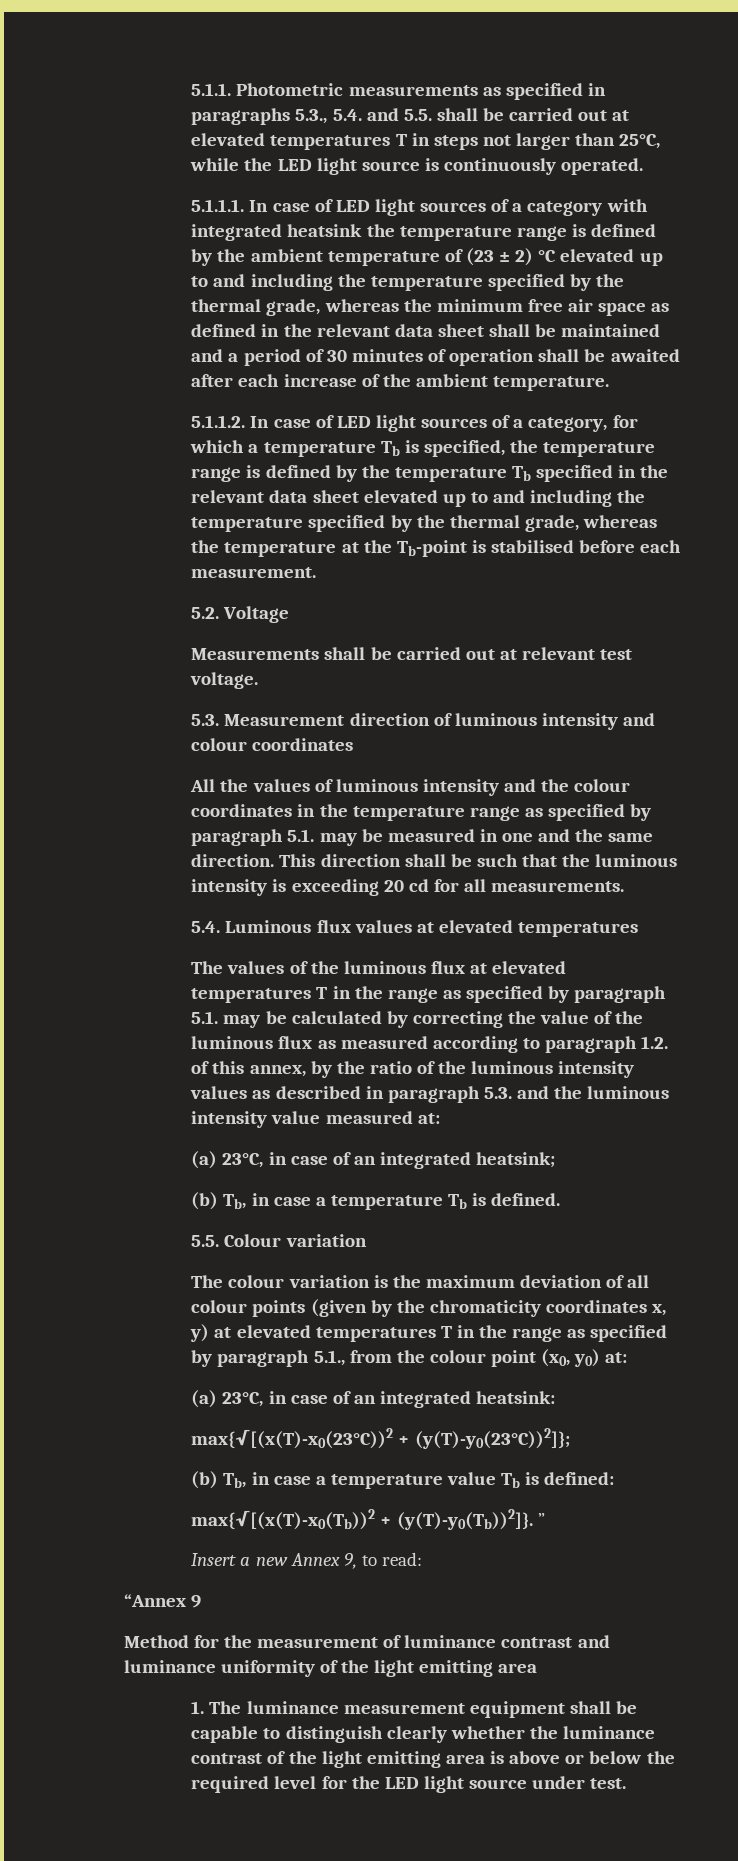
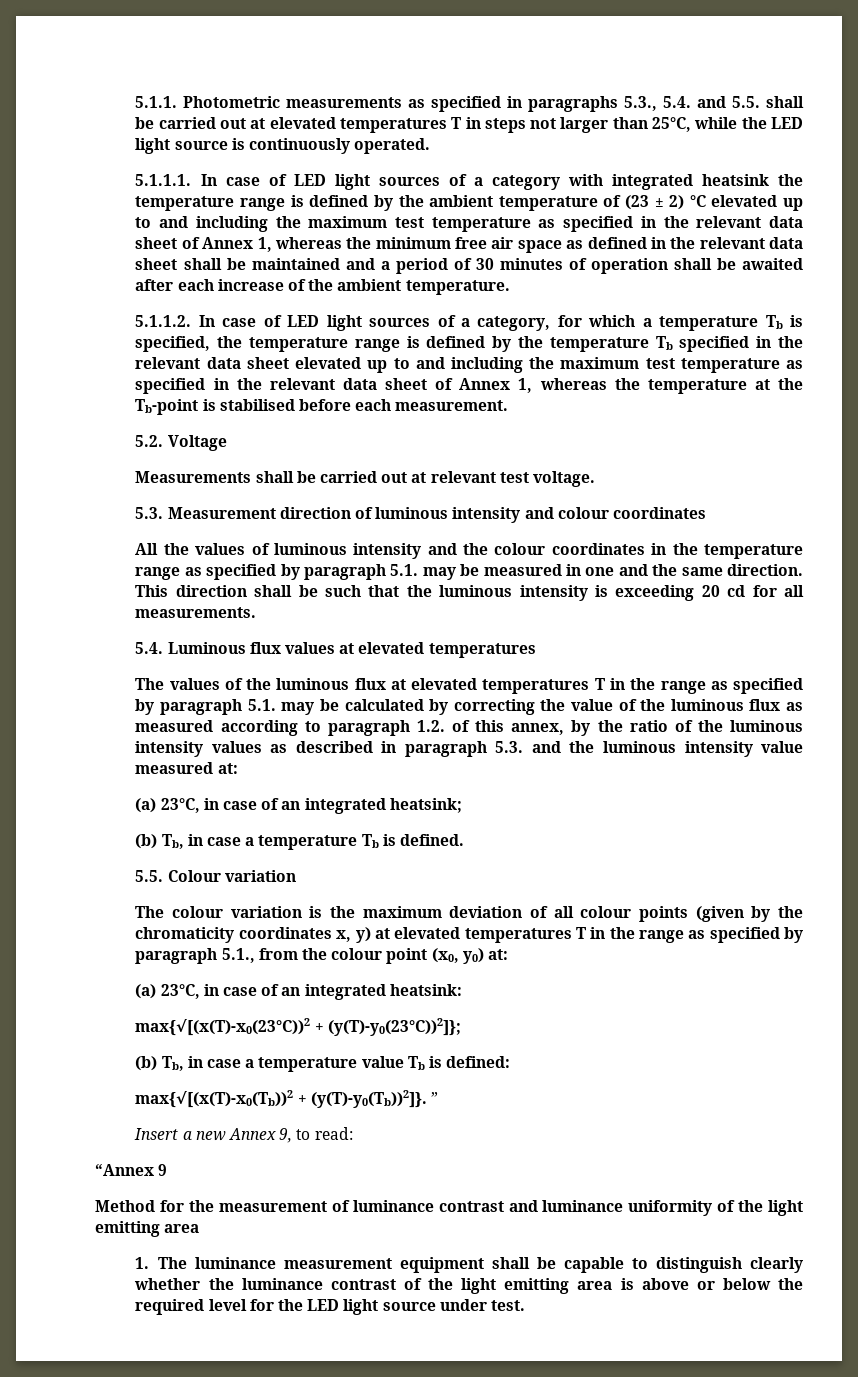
[370,274,625,291] [191,299,321,316] temperature specified by the thermal grade, -> [308,216,804,232] [135,237,272,252] maximum test temperature as specified in the relevant data sheet of Annex 1,
[191,515,579,532] temperature specified by the thermal grade, -> [560,357,803,373] [135,378,533,394] maximum test temperature as specified in the relevant data sheet of Annex 1,

